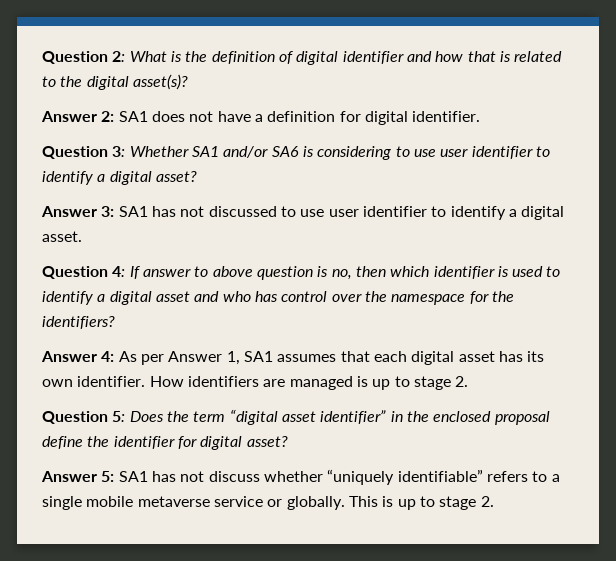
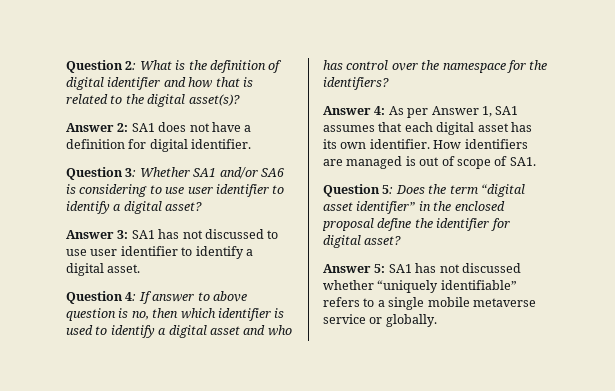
[372,376,469,390] up to stage 2. -> [419,156,536,169] out of scope of SA1.
[208,471,260,482] discuss -> [461,263,521,273] discussed
[348,496,494,510] This is up to stage 2. -> (437, 320) none

